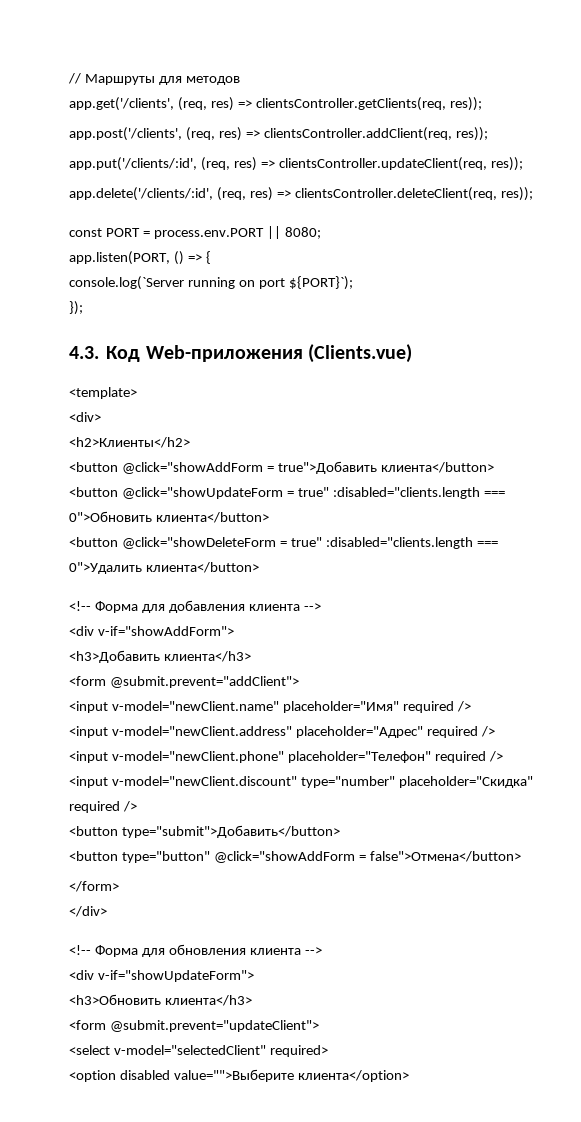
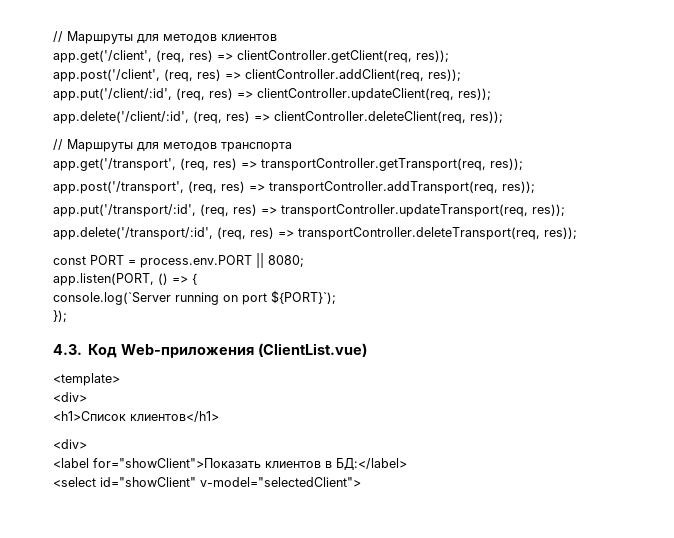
[68,73,240,85] [69,97,482,111] [69,127,488,141] [69,157,523,171] [69,187,497,201] // Маршруты для методов // app.get('/clients', (req, res) => clientsController.getClients(req, res)); // app.post('/clients', (req, res) => clientsController.addClient(req, res)); // app.put('/clients/:id', (req, res) => clientsController.updateClient(req, res)); // app.delete('/clients/:id', (req, res) => clientsController.deleteClient(req, -> [53,31,277,44] [53,50,449,63] [53,69,461,82] [53,88,491,101] [53,111,503,124] [53,139,292,152] [53,158,523,171] [53,181,535,194] [53,204,565,217] [53,227,540,240] // Маршруты для методов клиентов // app.get('/client', (req, res) => clientController.getClient(req, res)); // app.post('/client', (req, res) => clientController.addClient(req, res)); // app.put('/client/:id', (req, res) => clientController.updateClient(req, res)); // app.delete('/client/:id', (req, res) => clientController.deleteClient(req, res)); // // Маршруты для методов транспорта // app.get('/transport', (req, res) => transportController.getTransport(req, res)); // app.post('/transport', (req, res) => transportController.addTransport(req, res)); // app.put('/transport/:id', (req, res) => transportController.updateTransport(req, res)); // app.delete('/transport/:id', (req, res) => transportController.deleteTransport(req,
[307,344,412,363] (Clients.vue) -> [258,343,368,357] (ClientList.vue)
[69,437,190,448] [69,461,494,474] [69,487,505,499] [69,511,269,523] [69,537,498,549] [69,562,259,574] [69,600,321,613] [69,626,234,636] [69,650,251,663] [69,676,299,688] [69,701,471,713] [69,726,495,738] [69,751,503,763] [69,776,533,788] [69,801,137,813] [69,825,340,838] [69,851,521,863] [69,881,119,892] [69,906,107,917] [69,944,322,957] [69,970,254,982] [69,994,252,1006] [69,1020,319,1032] [69,1045,328,1057] [69,1069,409,1082] <h2>Клиенты</h2> // <button @click="showAddForm = true">Добавить клиента</button> // <button @click="showUpdateForm = true" :disabled="clients.length === 0">Обновить клиента</button> // <button @click="showDeleteForm = true" :disabled="clients.length === 0">Удалить клиента</button> // <!-- Форма для добавления клиента --> // <div v-if="showAddForm"> // <h3>Добавить клиента</h3> // <form @submit.prevent="addClient"> // <input v-model="newClient.name" placeholder="Имя" required /> // <input v-model="newClient.address" placeholder="Адрес" required /> // <input v-model="newClient.phone" placeholder="Телефон" required /> // <input v-model="newClient.discount" type="number" placeholder="Скидка" required /> // <button type="submit">Добавить</button> // <button type="button" @click="showAddForm = false">Отмена</button> // </form> // </div> // <!-- Форма для обновления клиента --> // <div v-if="showUpdateForm"> // <h3>Обновить клиента</h3> // <form @submit.prevent="updateClient"> // <select v-model="selectedClient" required> // <option disabled value="">Выберите клиента</option> -> [53,411,219,422] [53,439,87,449] [53,458,407,470] [53,477,361,487] <h1>Список клиентов</h1> // <div> // <label for="showClient">Показать клиентов в БД:</label> // <select id="showClient" v-model="selectedClient">

